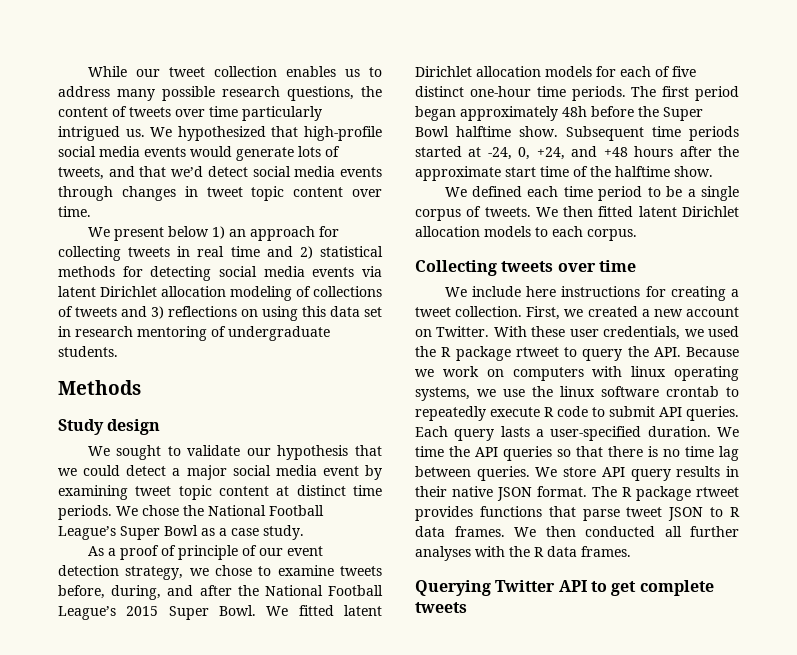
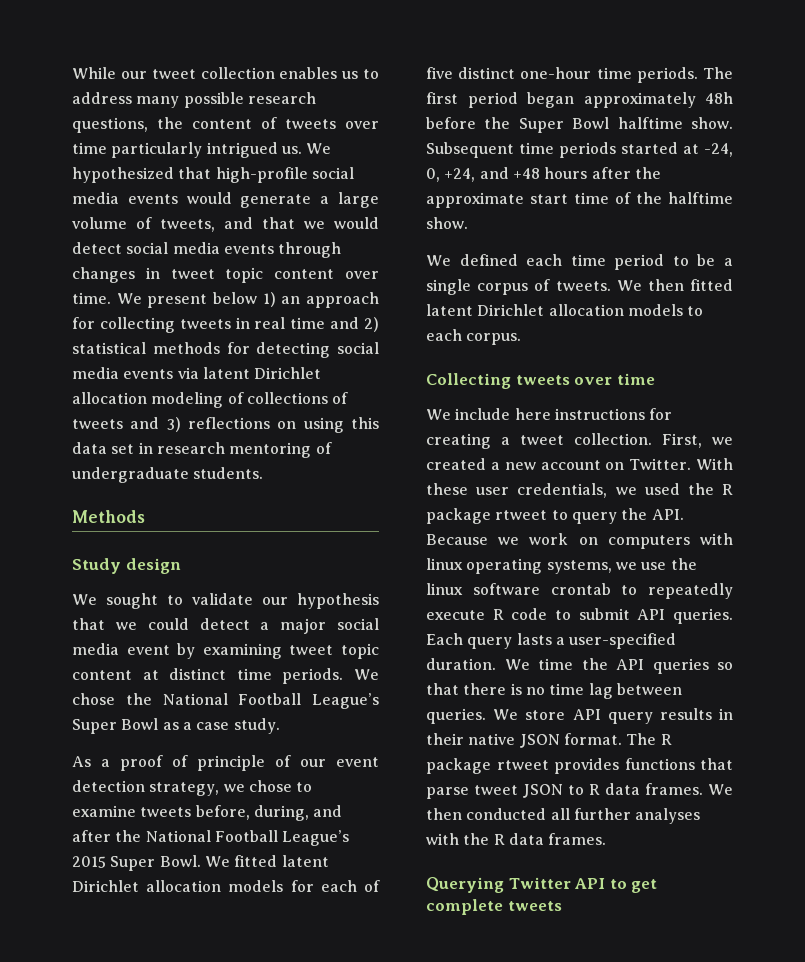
[298,146,321,157] lots -> [320,192,379,208] [72,217,127,229] a large volume
[171,166,204,177] we’d -> [304,217,379,229] we would
(91, 211) // -> (111, 298) none

